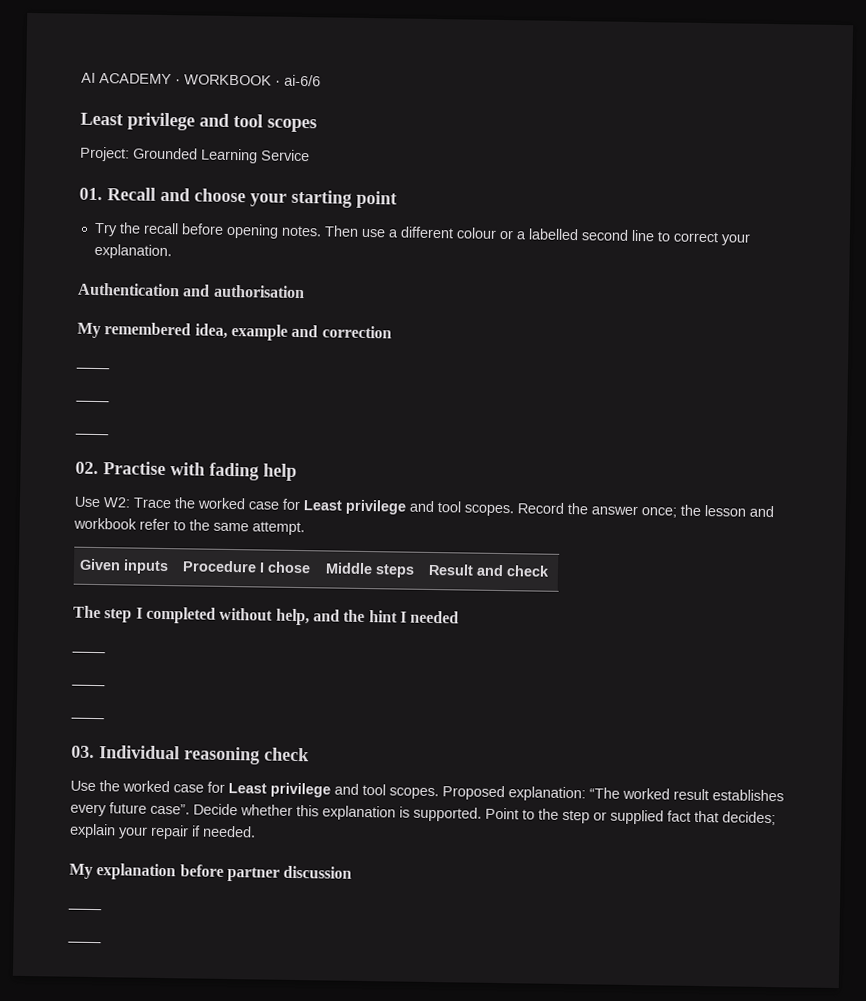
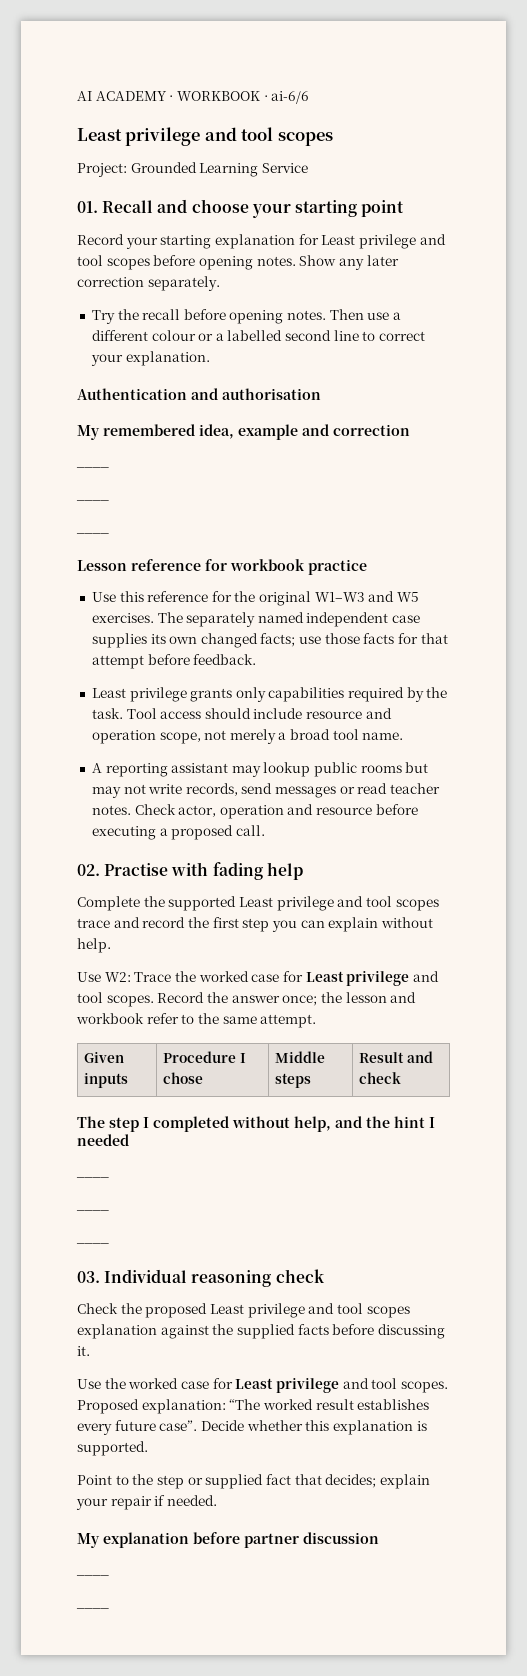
(397, 199) none -> [77,234,446,249] [77,255,399,270] [77,276,220,291] // Record your starting explanation for Least privilege and tool scopes before opening notes. Show any later correction separately.
(109, 433) none -> [77,559,367,575] [91,591,420,606] [91,612,421,627] [91,633,448,648] [91,654,257,669] [91,687,448,702] [91,708,392,719] [91,729,404,744] [91,762,429,777] [91,783,441,798] [91,804,418,819] [91,825,265,840] // Lesson reference for workbook practice // Use this reference for the original W1–W3 and W5 exercises. The separately named independent case supplies its own changed facts; use those facts for that attempt before feedback. // Least privilege grants only capabilities required by the task. Tool access should include resource and operation scope, not merely a broad tool name. // A reporting assistant may lookup public rooms but may not write records, send messages or read teacher notes. Check actor, operation and resource before executing a proposed call.
(297, 472) none -> [77,896,439,911] [77,917,433,932] [77,938,111,953] // Complete the supported Least privilege and tool scopes trace and record the first step you can explain without help.
(309, 754) none -> [77,1303,410,1318] [77,1324,445,1339] [77,1346,90,1356] // Check the proposed Least privilege and tool scopes explanation against the supplied facts before discussing it.
(482, 814) none -> (148, 1448) //

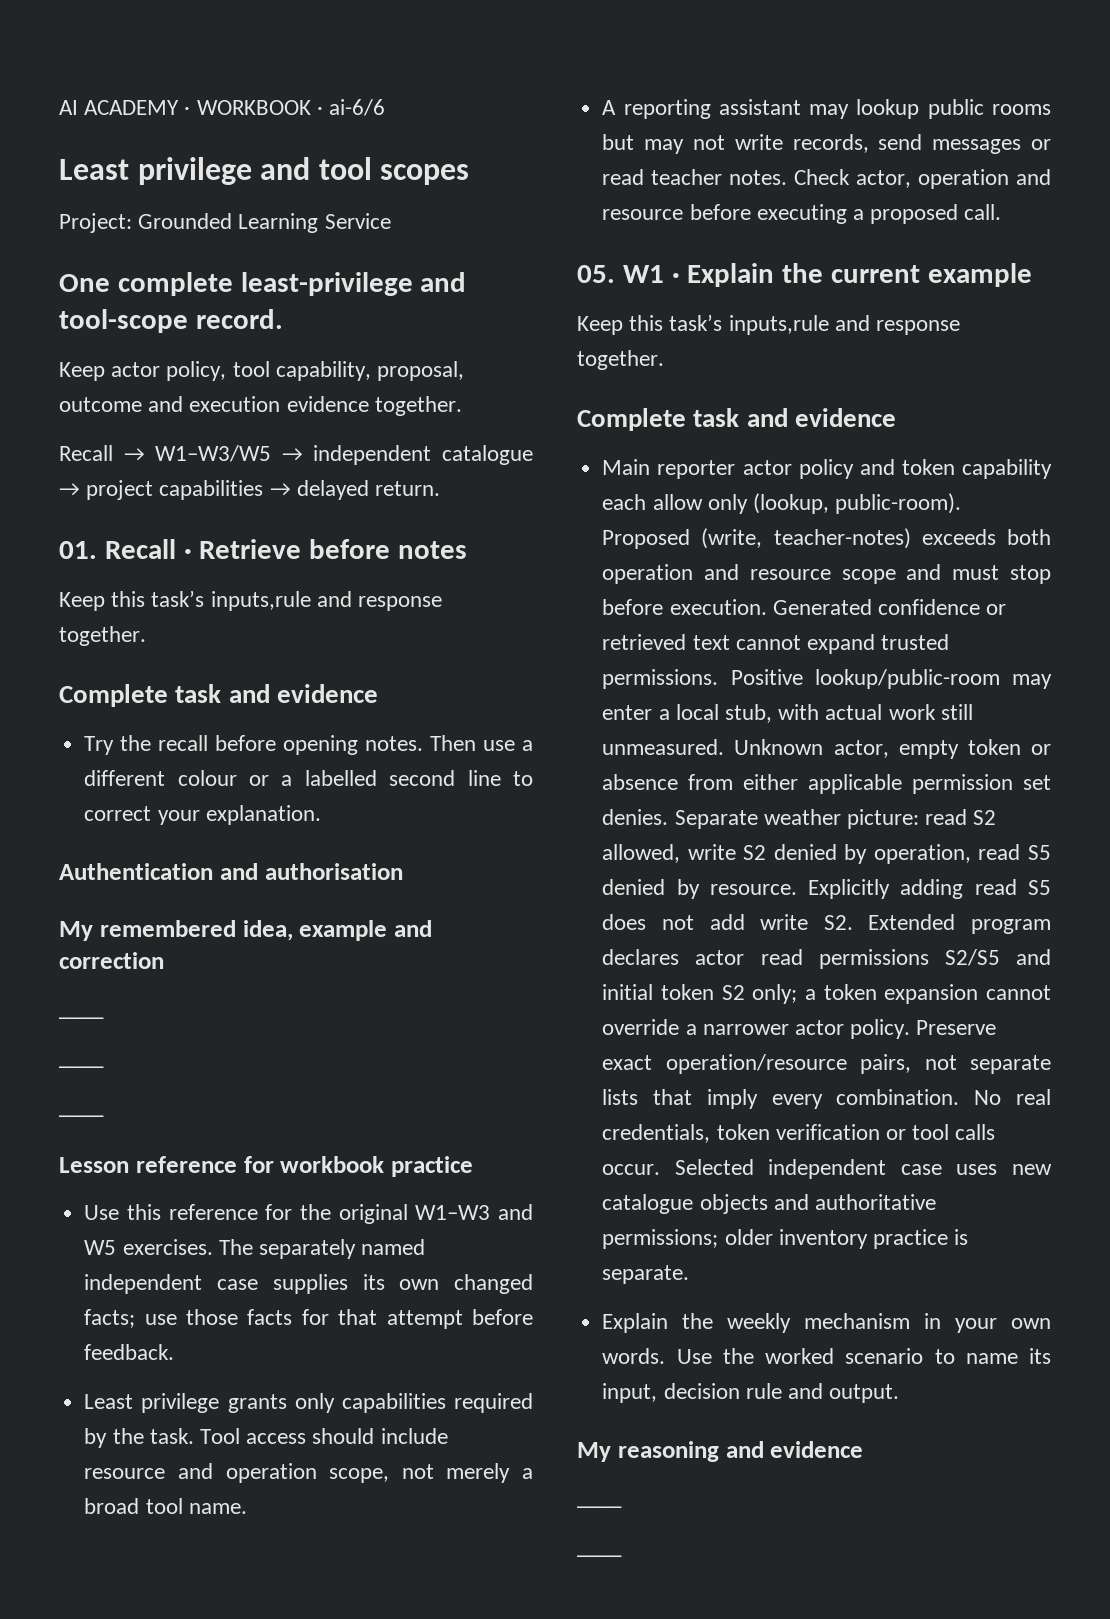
[77,199,405,218] [77,234,446,249] [77,255,399,270] [77,276,220,291] 01. Recall and choose your starting point // Record your starting explanation for Least privilege and tool scopes before opening notes. Show any later correction separately. -> [59,272,467,296] [59,309,283,333] [59,361,465,381] [59,396,462,416] [59,445,533,465] [59,480,441,500] [59,539,468,559] [59,590,443,611] [59,626,146,646] [59,684,378,707] One complete least-privilege and tool-scope record. // Keep actor policy, tool capability, proposal, outcome and execution evidence together. // Recall → W1–W3/W5 → independent catalogue → project capabilities → delayed return. // 01. Recall · Retrieve before notes // Keep this task’s inputs,rule and response together. // Complete task and evidence
[77,862,303,880] [77,896,439,911] [77,917,433,932] [77,938,111,953] [77,971,439,986] [77,992,417,1007] [76,1013,317,1028] [84,1052,125,1063] [84,1073,129,1088] [163,1051,246,1063] [163,1072,204,1084] [275,1051,326,1063] [275,1073,312,1088] [359,1051,433,1063] [359,1072,402,1084] [77,1116,435,1132] [77,1134,129,1146] [76,1177,109,1178] [76,1210,109,1211] [76,1243,109,1244] [77,1269,325,1287] [77,1303,410,1318] [77,1324,445,1339] [77,1346,90,1356] [77,1378,448,1393] [77,1399,430,1414] [77,1420,427,1435] [77,1441,148,1456] [77,1474,430,1489] [76,1495,217,1510] [77,1532,379,1548] 02. Practise with fading help // Complete the supported Least privilege and tool scopes trace and record the first step you can explain without help. // Use W2: Trace the worked case for Least privilege and tool scopes. Record the answer once; the lesson and workbook refer to the same attempt. // Given inputs | Procedure I chose | Middle steps | Result and check // The step I completed without help, and the hint I needed // ____ // ____ // ____ // 03. Individual reasoning check // Check the proposed Least privilege and tool scopes explanation against the supplied facts before discussing it. // Use the worked case for Least privilege and tool scopes. Proposed explanation: “The worked result establishes every future case”. Decide whether this explanation is supported. // Point to the step or supplied fact that decides; explain your repair if needed. // My explanation before partner discussion -> [577,263,1032,287] [577,314,961,335] [577,350,664,370] [577,408,896,431] [602,459,1052,479] [602,493,962,514] [602,528,1051,549] [602,564,1051,584] [602,599,1007,615] [602,634,950,654] [602,669,1052,689] [602,704,973,723] [602,739,1051,759] [602,774,1051,794] [602,809,997,829] [602,844,1051,864] [602,879,1051,899] [602,914,1051,934] [602,949,1051,969] [602,984,1051,1004] [602,1019,997,1039] [602,1054,1051,1074] [602,1089,1051,1109] [602,1124,996,1143] [602,1159,1052,1179] [602,1194,936,1214] [602,1229,969,1249] [602,1265,690,1284] [602,1313,1051,1333] [602,1348,1051,1364] [602,1383,900,1403] [577,1441,864,1462] 05. W1 · Explain the current example // Keep this task’s inputs,rule and response together. // Complete task and evidence // Main reporter actor policy and token capability each allow only (lookup, public-room). Proposed (write, teacher-notes) exceeds both operation and resource scope and must stop before execution. Generated confidence or retrieved text cannot expand trusted permissions. Positive lookup/public-room may enter a local stub, with actual work still unmeasured. Unknown actor, empty token or absence from either applicable permission set denies. Separate weather picture: read S2 allowed, write S2 denied by operation, read S5 denied by resource. Explicitly adding read S5 does not add write S2. Extended program declares actor read permissions S2/S5 and initial token S2 only; a token expansion cannot override a narrower actor policy. Preserve exact operation/resource pairs, not separate lists that imply every combination. No real credentials, token verification or tool calls occur. Selected independent case uses new catalogue objects and authoritative permissions; older inventory practice is separate. // Explain the weekly mechanism in your own words. Use the worked scenario to name its input, decision rule and output. // My reasoning and evidence

